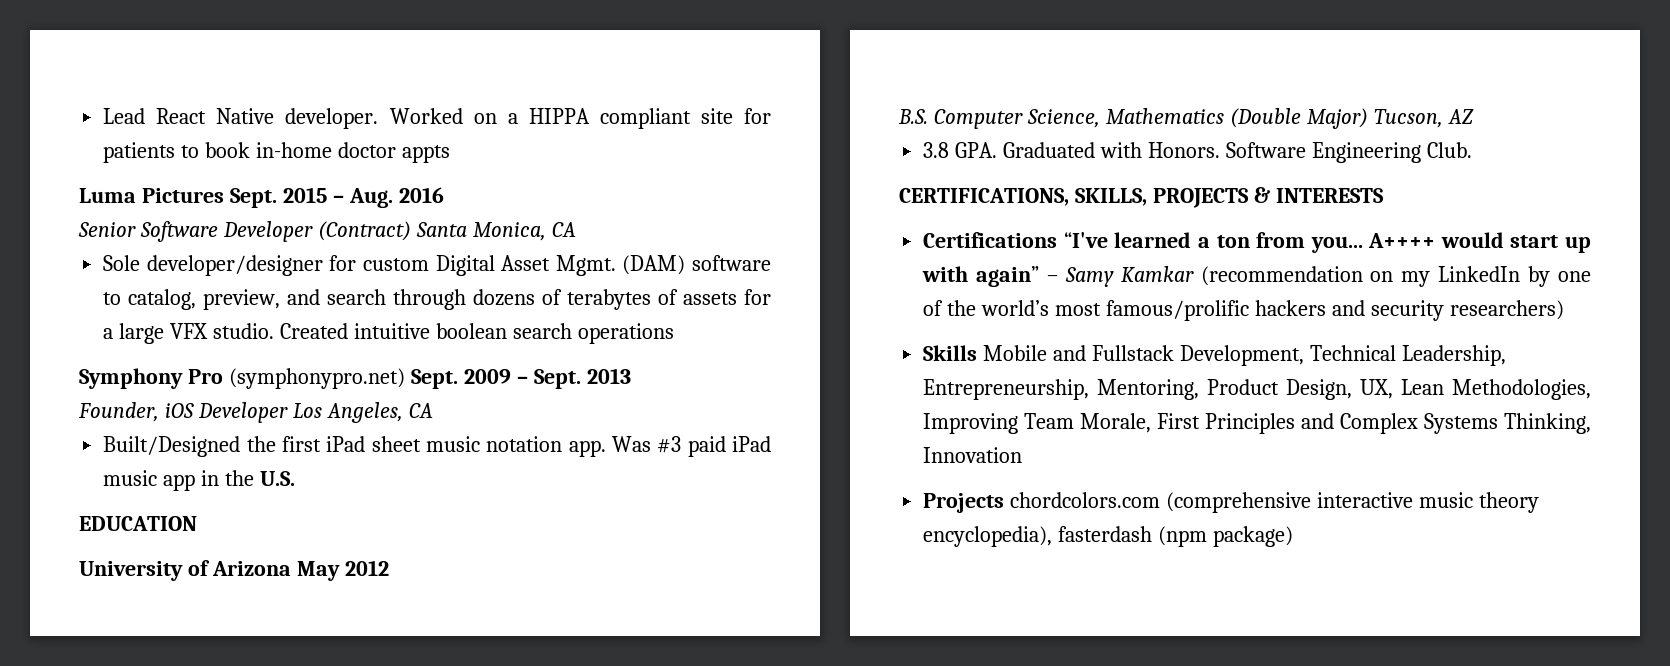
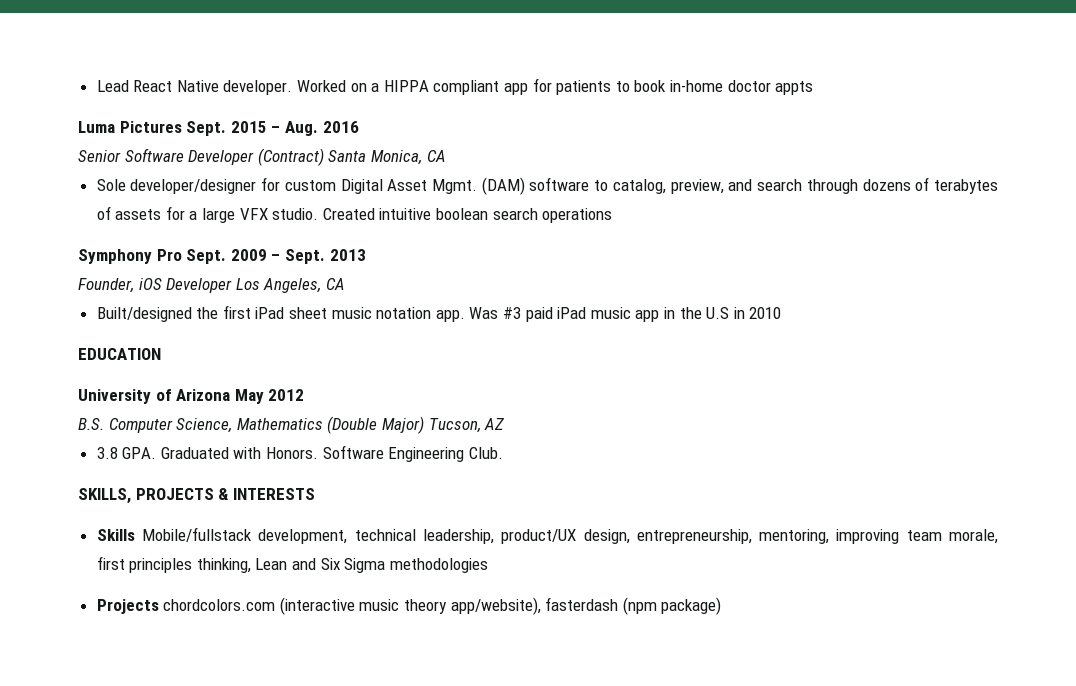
[700,108,733,124] site -> [504,83,529,95] app
[228,368,405,389] (symphonypro.net) -> (182, 255) none
[103,436,241,457] Built/Designed -> [96,307,192,322] Built/designed
[259,471,295,486] U.S. -> [706,307,782,319] U.S in 2010
[899,188,1069,206] CERTIFICATIONS, -> (503, 453) none
[923,232,1591,253] [922,266,1591,287] [923,300,1564,321] [923,345,1506,366] [923,379,1591,400] [923,413,1591,434] [923,447,1023,463] Certifications “I've learned a ton from you... A++++ would start up with again” – Samy Kamkar (recommendation on my LinkedIn by one of the world’s most famous/prolific hackers and security researchers) // Skills Mobile and Fullstack Development, Technical Leadership, Entrepreneurship, Mentoring, Product Design, UX, Lean Methodologies, Improving Team Morale, First Principles and Complex Systems Thinking, Innovation -> [96,527,998,544] [96,556,488,573] Skills Mobile/fullstack development, technical leadership, product/UX design, entrepreneurship, mentoring, improving team morale, first principles thinking, Lean and Six Sigma methodologies
[1166,492,1414,513] (comprehensive interactive -> [279,597,355,615] (interactive
[923,526,1053,547] encyclopedia), -> [450,597,541,615] app/website),

